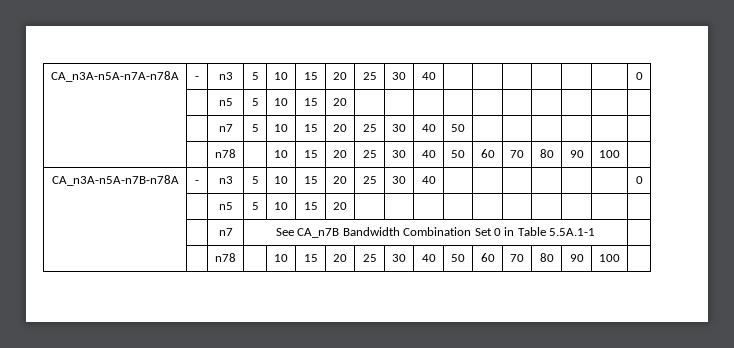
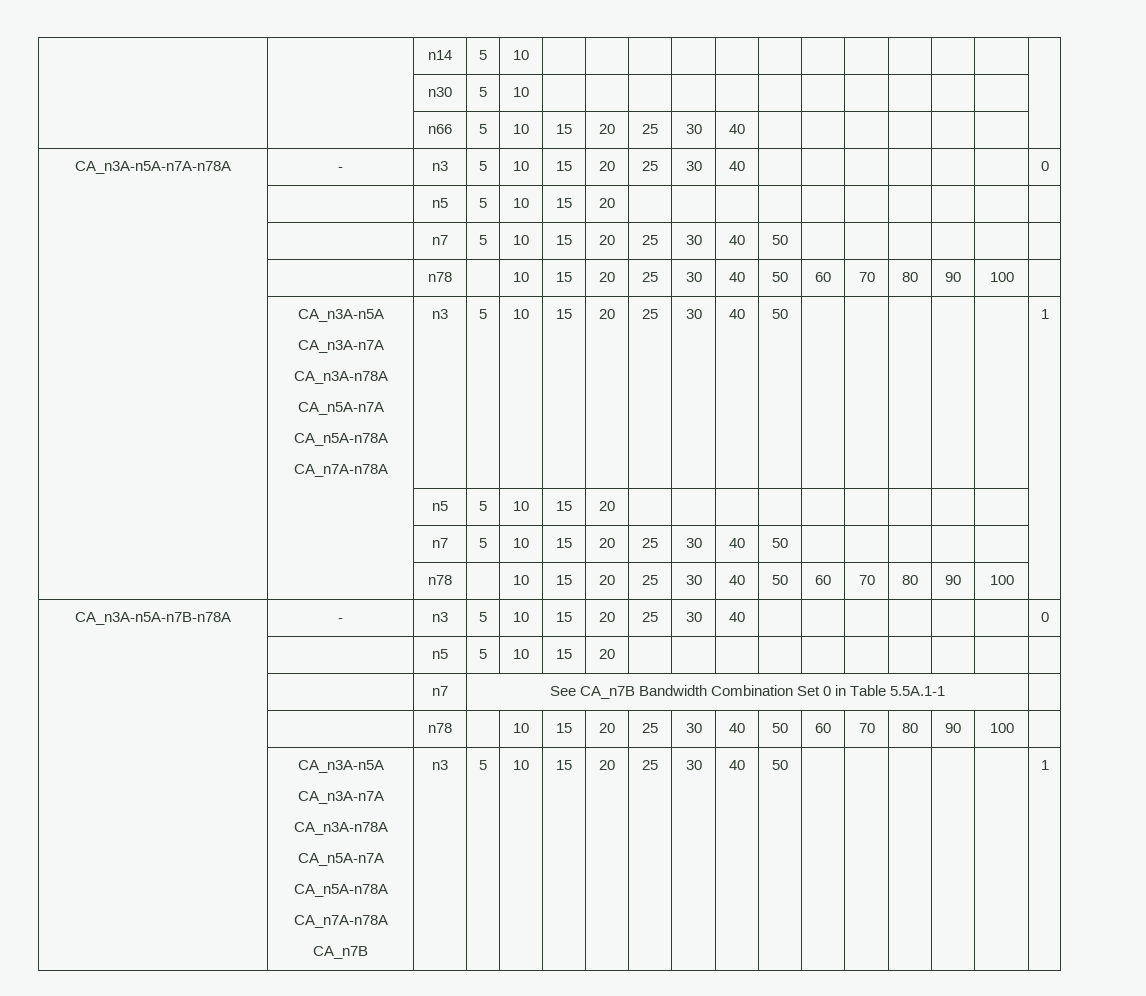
(51, 76) none -> [428,50,452,60] [479,50,487,60] [513,50,529,60] [428,87,452,97] [479,87,487,97] [513,87,529,97] [428,124,452,134] [479,124,487,134] [513,124,529,134] [556,124,572,134] [599,124,615,134] [642,124,658,134] [685,124,702,134] [729,124,745,134] | | n14 | 5 | 10 | | | | | | | | | | | | // | | n30 | 5 | 10 | | | | | | | | | | | | // | | n66 | 5 | 10 | 15 | 20 | 25 | 30 | 40 | | | | | | | //
(620, 154) none -> [297,309,384,322] [297,340,384,353] [293,371,388,384] [297,402,384,415] [293,433,388,446] [293,464,388,477] [432,309,448,319] [479,309,487,319] [513,309,529,319] [556,309,572,319] [599,309,615,319] [642,309,658,319] [685,309,702,319] [729,309,745,319] [772,309,788,319] [1040,309,1049,319] [432,501,448,511] [479,501,487,511] [513,501,529,511] [556,501,572,511] [599,501,615,511] [432,538,448,548] [479,538,487,548] [513,538,529,548] [556,538,572,548] [599,538,615,548] [642,538,658,548] [685,538,702,548] [729,538,745,548] [772,538,788,548] [428,575,452,585] [513,575,529,585] [556,575,572,585] [599,575,615,585] [642,575,658,585] [685,575,702,585] [729,575,745,585] [772,575,788,585] [815,575,831,585] [858,575,875,585] [902,575,918,585] [945,575,961,585] [989,575,1014,585] // | CA_n3A-n5A // CA_n3A-n7A // CA_n3A-n78A // CA_n5A-n7A // CA_n5A-n78A // CA_n7A-n78A | n3 | 5 | 10 | 15 | 20 | 25 | 30 | 40 | 50 | | | | | | 1 // | | n5 | 5 | 10 | 15 | 20 | | | | | | | | | | // | | n7 | 5 | 10 | 15 | 20 | 25 | 30 | 40 | 50 | | | | | | // | | n78 | | 10 | 15 | 20 | 25 | 30 | 40 | 50 | 60 | 70 | 80 | 90 | 100 |
(620, 258) none -> [297,760,384,773] [297,791,384,804] [293,822,388,835] [297,853,384,866] [293,884,388,897] [293,915,388,928] [313,946,368,959] [432,760,448,770] [479,760,487,770] [513,760,529,770] [556,760,572,770] [599,760,615,770] [642,760,658,770] [685,760,702,770] [729,760,745,770] [772,760,788,770] [1040,760,1049,770] // | CA_n3A-n5A // CA_n3A-n7A // CA_n3A-n78A // CA_n5A-n7A // CA_n5A-n78A // CA_n7A-n78A // CA_n7B | n3 | 5 | 10 | 15 | 20 | 25 | 30 | 40 | 50 | | | | | | 1

